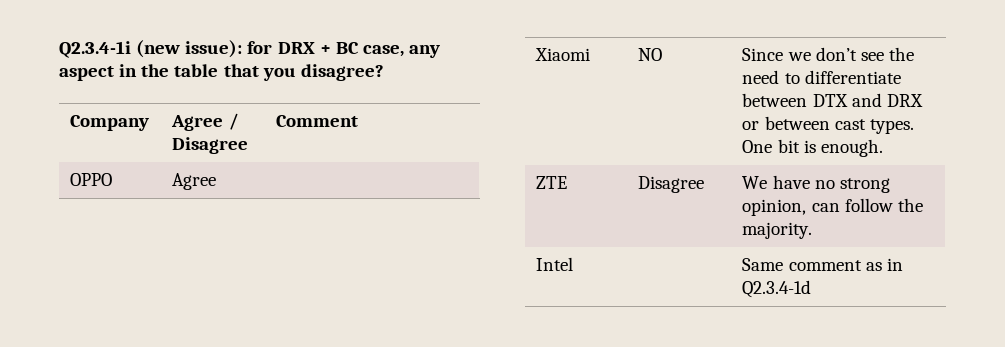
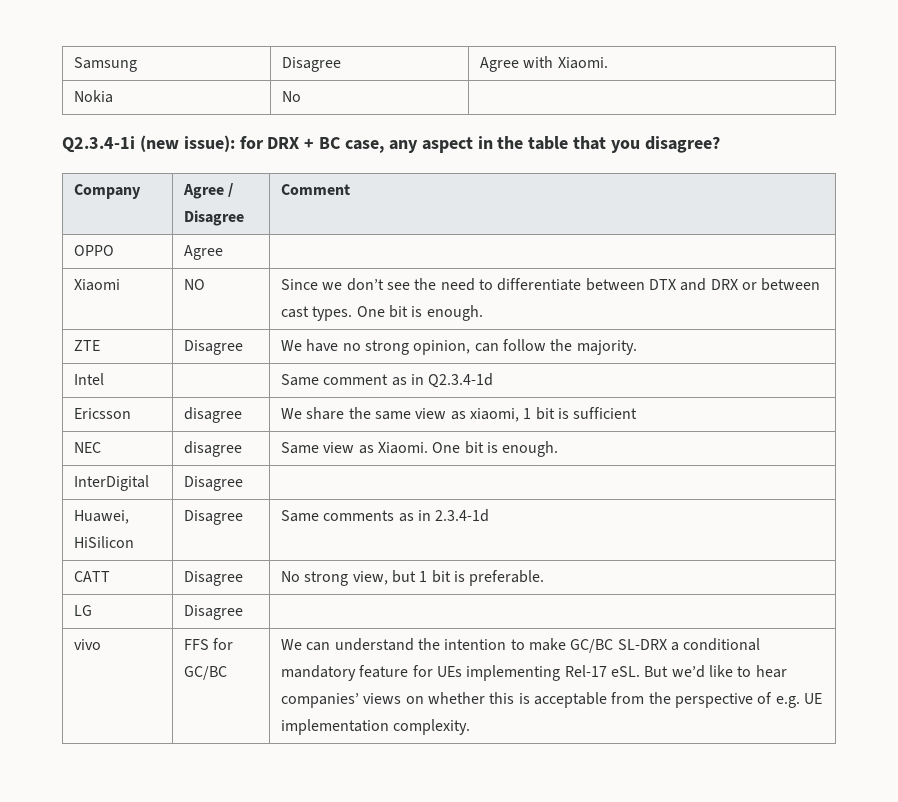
(59, 49) none -> [74,57,138,72] [282,57,342,72] [480,56,608,72] [74,90,114,103] [282,91,302,102] Samsung | Disagree | Agree with Xiaomi. // Nokia | No | //
(812, 289) none -> [74,408,132,419] [184,407,243,423] [281,407,638,422] [74,442,102,453] [184,441,243,457] [281,441,559,457] [74,475,150,491] [184,476,244,491] [74,510,130,524] [74,536,135,548] [184,510,244,525] [281,509,490,522] [74,571,111,582] [184,571,244,586] [281,570,545,586] [74,605,93,616] [184,605,244,620] [74,639,102,650] [184,638,234,650] [184,666,228,680] [281,638,761,653] [281,665,787,681] [281,692,823,708] [281,719,471,735] // Ericsson | disagree | We share the same view as xiaomi, 1 bit is sufficient // NEC | disagree | Same view as Xiaomi. One bit is enough. // InterDigital | Disagree | // Huawei, HiSilicon | Disagree | Same comments as in 2.3.4-1d // CATT | Disagree | No strong view, but 1 bit is preferable. // LG | Disagree | // vivo | FFS for GC/BC | We can understand the intention to make GC/BC SL-DRX a conditional mandatory feature for UEs implementing Rel-17 eSL. But we’d like to hear companies’ views on whether this is acceptable from the perspective of e.g. UE implementation complexity.

